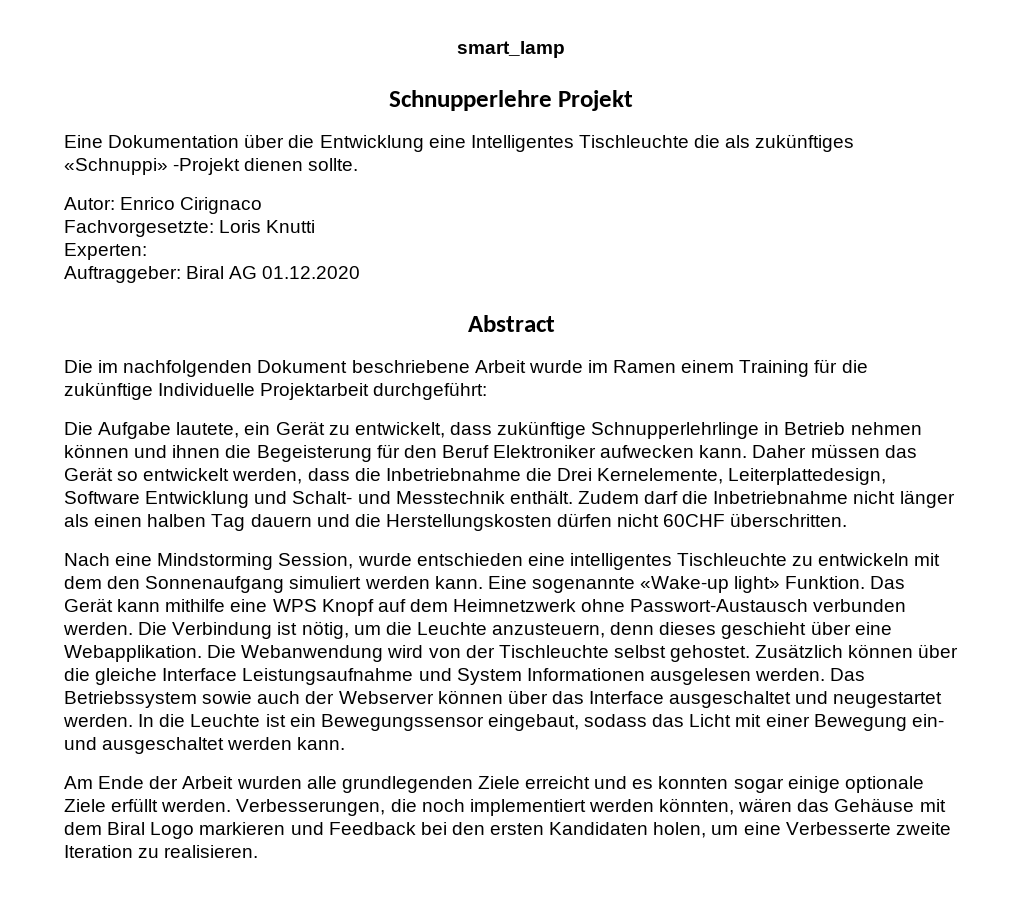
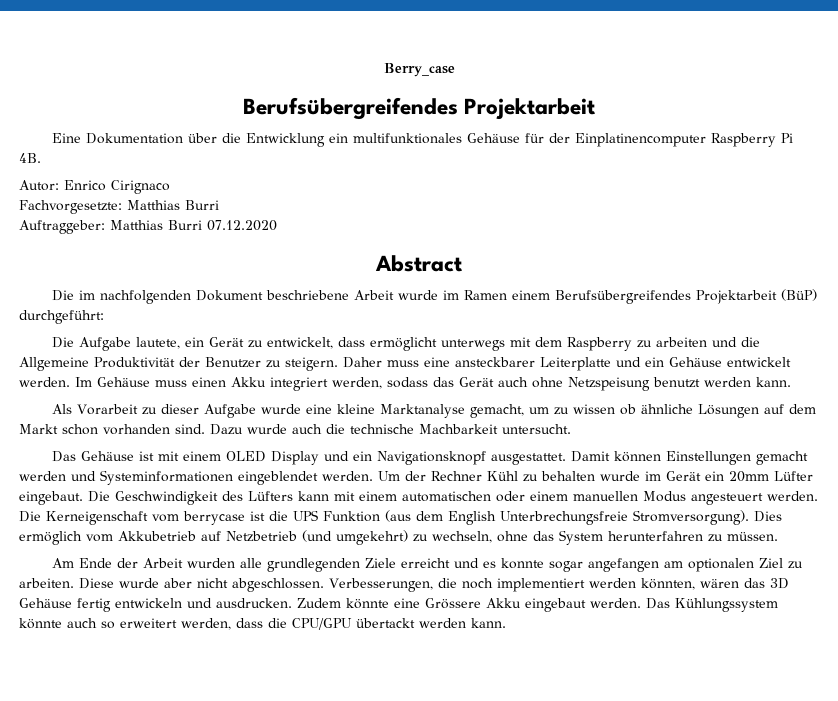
[457,41,565,58] [388,90,634,111] smart_lamp // Schnupperlehre Projekt -> [383,63,455,77] [242,97,596,120] Berry_case // Berufsübergreifendes Projektarbeit
[428,134,855,152] [64,158,359,175] [64,197,263,214] [64,220,316,237] [64,243,147,260] [64,266,361,283] eine Intelligentes Tischleuchte die als zukünftiges «Schnuppi» -Projekt dienen sollte. // Autor: Enrico Cirignaco // Fachvorgesetzte: Loris Knutti // Experten: // Auftraggeber: Biral AG 01.12.2020 -> [328,133,793,147] [19,153,41,163] [19,180,170,194] [19,200,219,214] [19,220,277,234] ein multifunktionales Gehäuse für der Einplatinencomputer Raspberry Pi 4B. // Autor: Enrico Cirignaco // Fachvorgesetzte: Matthias Burri // Auftraggeber: Matthias Burri 07.12.2020
[739,359,868,377] [64,382,370,400] Training für die zukünftige Individuelle Projektarbeit -> [554,289,817,304] Berufsübergreifendes Projektarbeit (BüP)
[497,421,922,439] [64,444,917,462] [64,467,887,485] [64,490,955,508] [64,513,848,531] [64,553,941,570] [64,576,906,593] [64,598,907,616] [63,621,892,639] [64,644,959,662] [64,668,866,685] [64,690,943,708] [63,714,944,731] [64,737,346,754] zukünftige Schnupperlehrlinge in Betrieb nehmen können und ihnen die Begeisterung für den Beruf Elektroniker aufwecken kann. Daher müssen das Gerät so entwickelt werden, dass die Inbetriebnahme die Drei Kernelemente, Leiterplattedesign, Software Entwicklung und Schalt- und Messtechnik enthält. Zudem darf die Inbetriebnahme nicht länger als einen halben Tag dauern und die Herstellungskosten dürfen nicht 60CHF überschritten. // Nach eine Mindstorming Session, wurde entschieden eine intelligentes Tischleuchte zu entwickeln mit dem den Sonnenaufgang simuliert werden kann. Eine sogenannte «Wake-up light» Funktion. Das Gerät kann mithilfe eine WPS Knopf auf dem Heimnetzwerk ohne Passwort-Austausch verbunden werden. Die Verbindung ist nötig, um die Leuchte anzusteuern, denn dieses geschieht über eine Webapplikation. Die Webanwendung wird von der Tischleuchte selbst gehostet. Zusätzlich können über die gleiche Interface Leistungsaufnahme und System Informationen ausgelesen werden. Das Betriebssystem sowie auch der Webserver können über das Interface ausgeschaltet und neugestartet werden. In die Leuchte ist ein Bewegungssensor eingebaut, sodass das Licht mit einer Bewegung ein- und ausgeschaltet werden kann. -> [369,337,760,351] [19,357,791,371] [19,377,791,391] [51,404,816,418] [19,424,571,435] [51,451,808,465] [19,470,813,485] [19,491,818,505] [19,510,782,525] [19,530,778,545] ermöglicht unterwegs mit dem Raspberry zu arbeiten und die Allgemeine Produktivität der Benutzer zu steigern. Daher muss eine ansteckbarer Leiterplatte und ein Gehäuse entwickelt werden. Im Gehäuse muss einen Akku integriert werden, sodass das Gerät auch ohne Netzspeisung benutzt werden kann. // Als Vorarbeit zu dieser Aufgabe wurde eine kleine Marktanalyse gemacht, um zu wissen ob ähnliche Lösungen auf dem Markt schon vorhanden sind. Dazu wurde auch die technische Machbarkeit untersucht. // Das Gehäuse ist mit einem OLED Display und ein Navigationsknopf ausgestattet. Damit können Einstellungen gemacht werden und Systeminformationen eingeblendet werden. Um der Rechner Kühl zu behalten wurde im Gerät ein 20mm Lüfter eingebaut. Die Geschwindigkeit des Lüfters kann mit einem automatischen oder einem manuellen Modus angesteuert werden. Die Kerneigenschaft vom berrycase ist die UPS Funktion (aus dem English Unterbrechungsfreie Stromversorgung). Dies ermöglich vom Akkubetrieb auf Netzbetrieb (und umgekehrt) zu wechseln, ohne das System herunterfahren zu müssen.
[658,776,924,793] [64,798,232,812] konnten sogar einige optionale Ziele erfüllt werden. -> [500,558,803,572] [19,578,324,592] konnte sogar angefangen am optionalen Ziel zu arbeiten. Diese wurde aber nicht abgeschlossen.
[834,798,946,812] [64,822,951,839] [64,845,259,858] Gehäuse mit dem Biral Logo markieren und Feedback bei den ersten Kandidaten holen, um eine Verbesserte zweite Iteration zu realisieren. -> [769,578,789,589] [19,598,778,612] [19,618,506,630] 3D Gehäuse fertig entwickeln und ausdrucken. Zudem könnte eine Grössere Akku eingebaut werden. Das Kühlungssystem könnte auch so erweitert werden, dass die CPU/GPU übertackt werden kann.

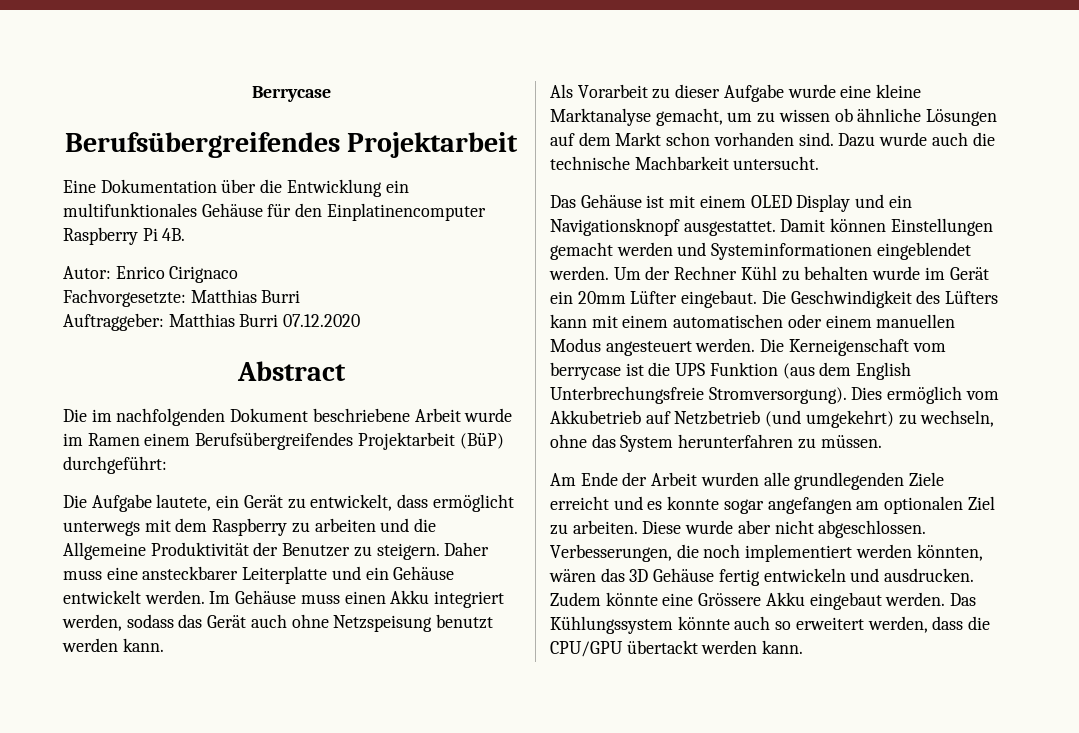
[383,63,455,77] Berry_case -> [251,86,331,102] Berrycase
[548,133,570,143] der -> [295,203,323,217] den

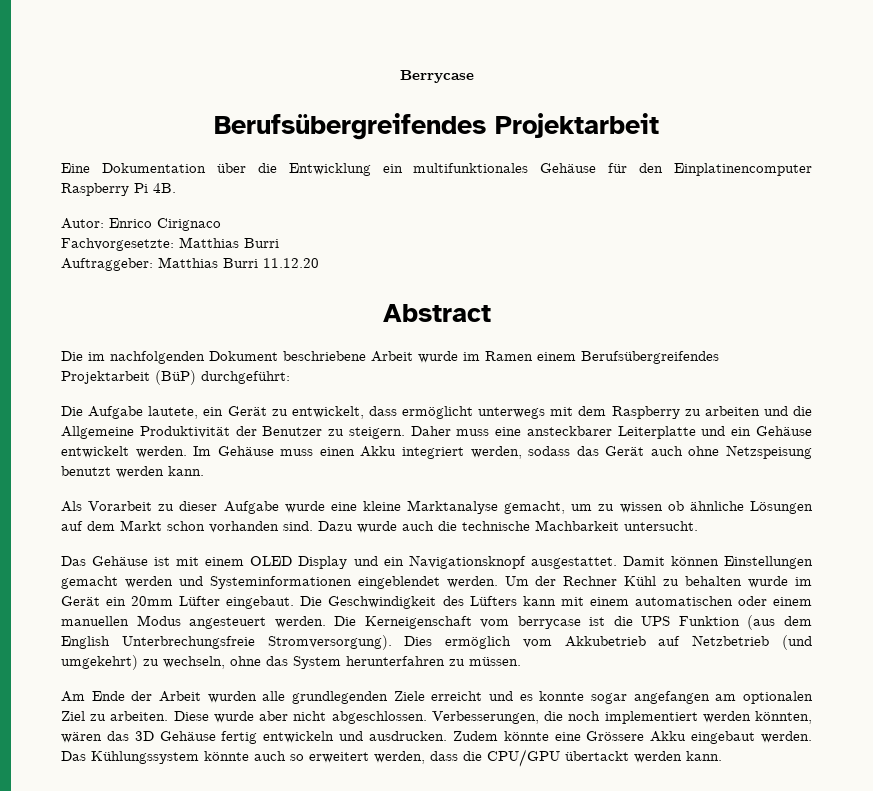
[283,314,361,327] 07.12.2020 -> [263,258,319,268] 11.12.20

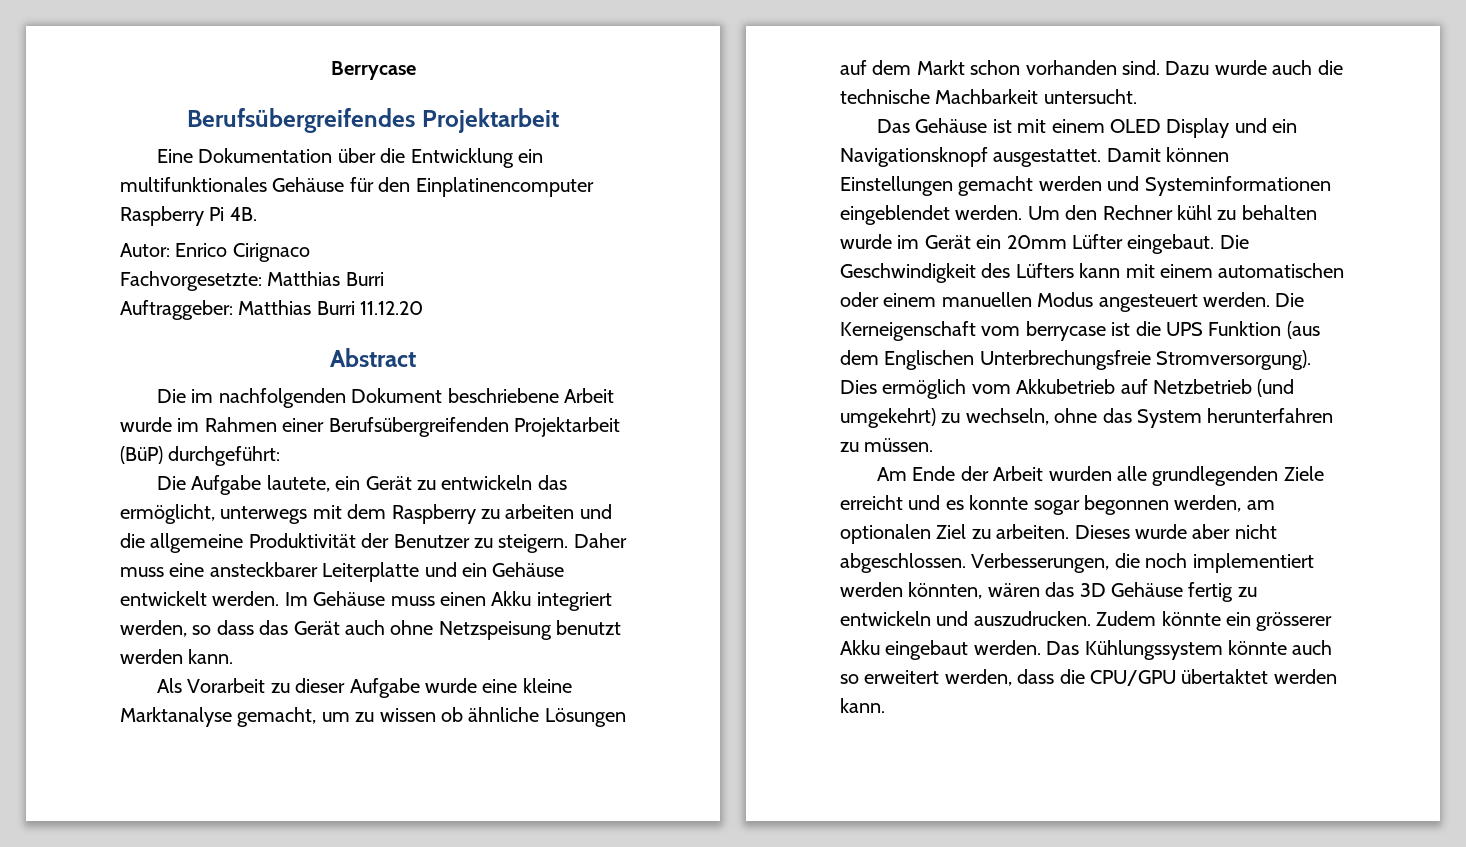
[485,351,719,364] Ramen einem Berufsübergreifendes -> [204,417,509,437] Rahmen einer Berufsübergreifenden
[291,406,473,419] entwickelt, dass ermöglicht -> [441,475,567,490] [120,504,215,524] entwickeln das ermöglicht,
[61,426,134,439] Allgemeine -> [150,533,244,553] allgemeine
[528,446,571,456] sodass -> [192,620,254,635] so dass
[535,576,657,586] der Rechner Kühl -> [1065,205,1212,220] den Rechner kühl
[61,636,110,649] English -> [884,350,975,370] Englischen
[633,691,710,704] angefangen -> [1084,495,1242,515] begonnen werden,
[173,711,209,721] Diese -> [1074,525,1130,539] Dieses
(258, 737) none -> [1237,587,1257,597] zu
[369,731,447,741] ausdrucken. -> [973,611,1091,626] auszudrucken.
[554,731,645,741] eine Grössere -> [1225,612,1333,631] ein grösserer
[565,751,629,761] übertackt -> [1181,669,1269,684] übertaktet

